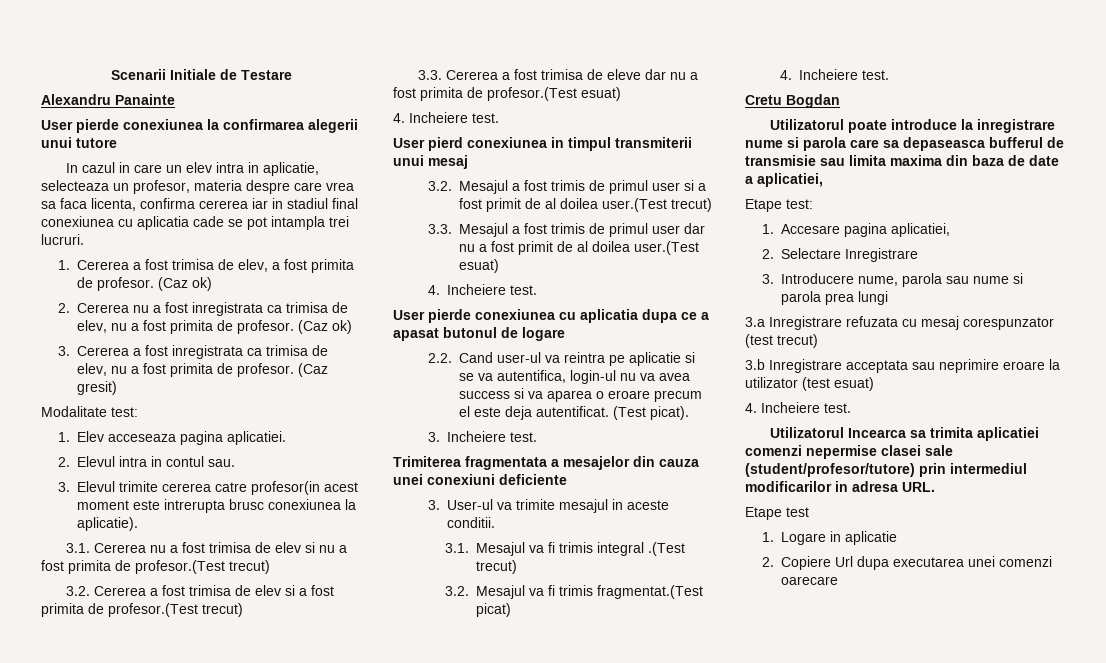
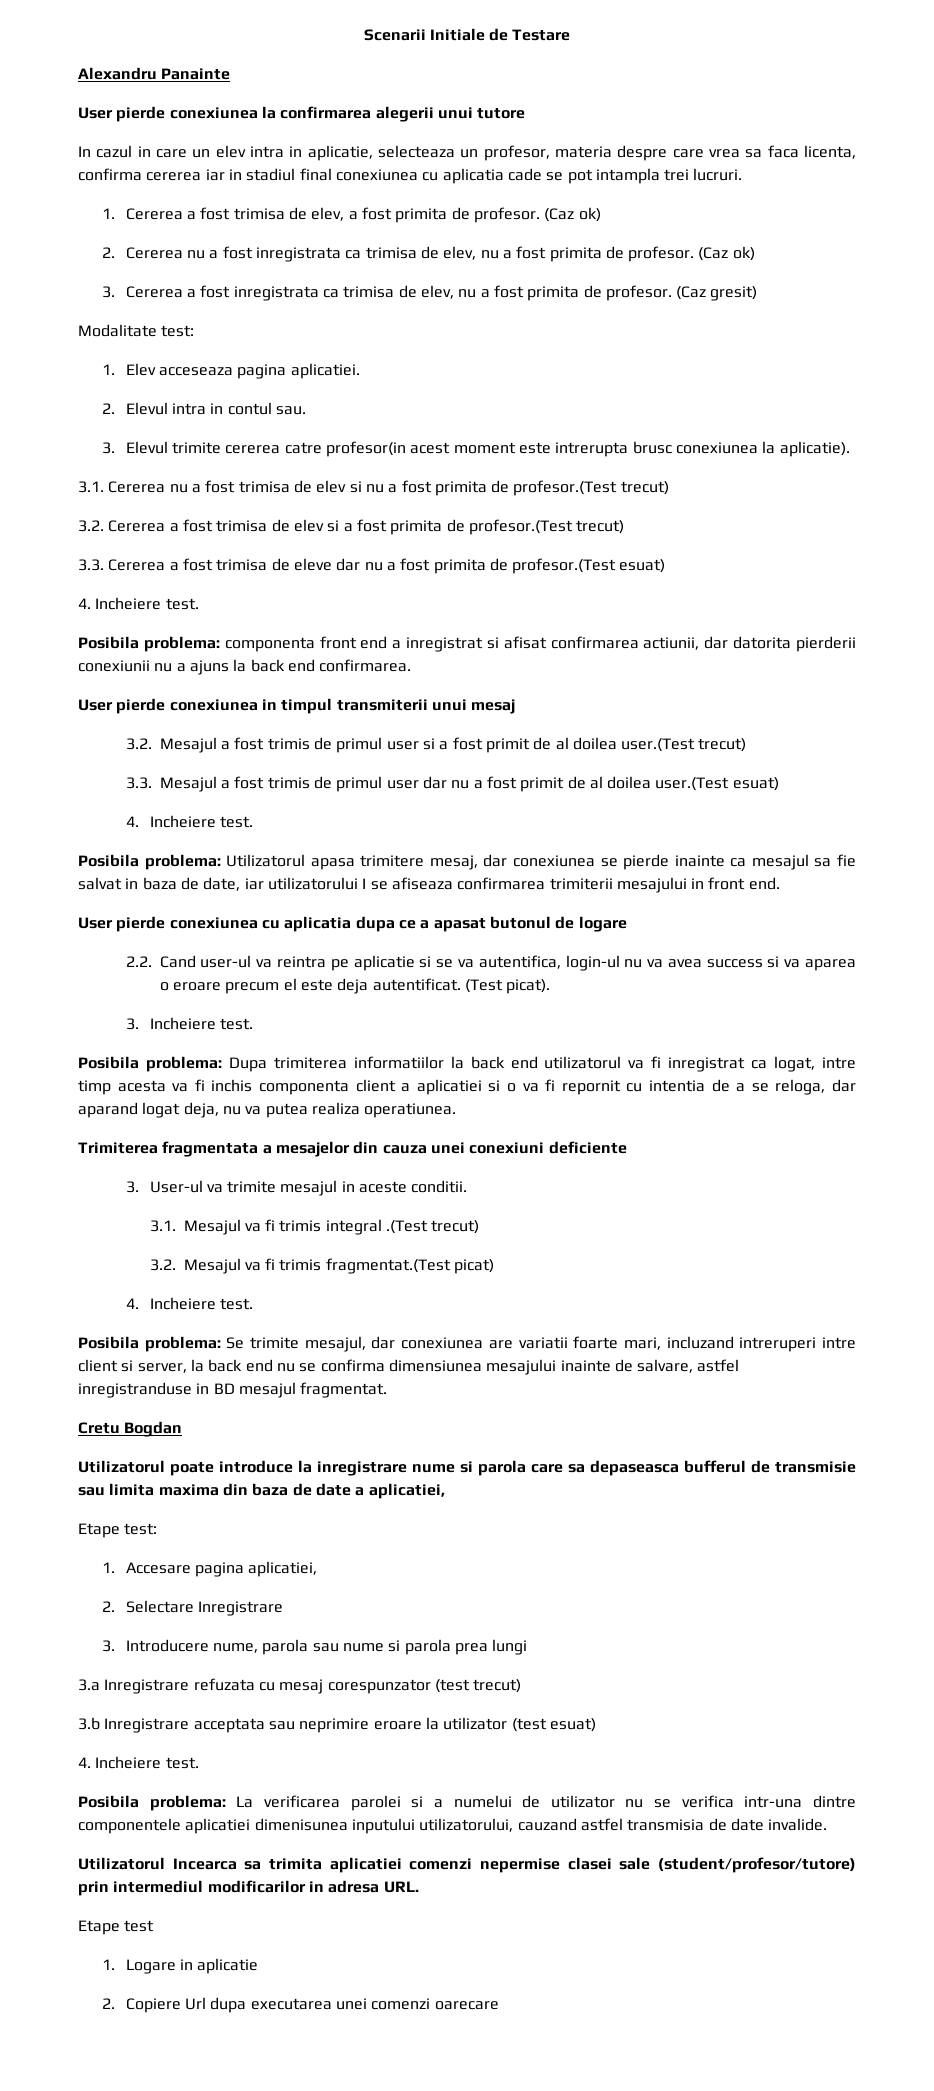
[393,137,463,151] // User pierd -> [78,636,856,652] [78,659,412,675] [78,698,166,714] // Posibila problema: componenta front end a inregistrat si afisat confirmarea actiunii, dar datorita pierderii conexiunii nu a ajuns la back end confirmarea. // User pierde
(537, 290) none -> [78,854,856,870] [78,877,780,893] // Posibila problema: Utilizatorul apasa trimitere mesaj, dar conexiunea se pierde inainte ca mesajul sa fie salvat in baza de date, iar utilizatorului I se afiseaza confirmarea trimiterii mesajului in front end.
(537, 437) none -> [78,1056,857,1072] [78,1079,857,1095] [78,1102,457,1118] // Posibila problema: Dupa trimiterea informatiilor la back end utilizatorul va fi inregistrat ca logat, intre timp acesta va fi inchis componenta client a aplicatiei si o va fi repornit cu intentia de a se reloga, dar aparand logat deja, nu va putea realiza operatiunea.
(889, 75) none -> [78,1336,857,1352] [78,1359,740,1375] [78,1382,388,1398] // Posibila problema: Se trimite mesajul, dar conexiunea are variatii foarte mari, incluzand intreruperi intre client si server, la back end nu se confirma dimensiunea mesajului inainte de salvare, astfel inregistranduse in BD mesajul fragmentat.
(851, 408) none -> [78,1795,856,1811] [78,1818,828,1834] // Posibila problema: La verificarea parolei si a numelui de utilizator nu se verifica intr-una dintre componentele aplicatiei dimenisunea inputului utilizatorului, cauzand astfel transmisia de date invalide.

